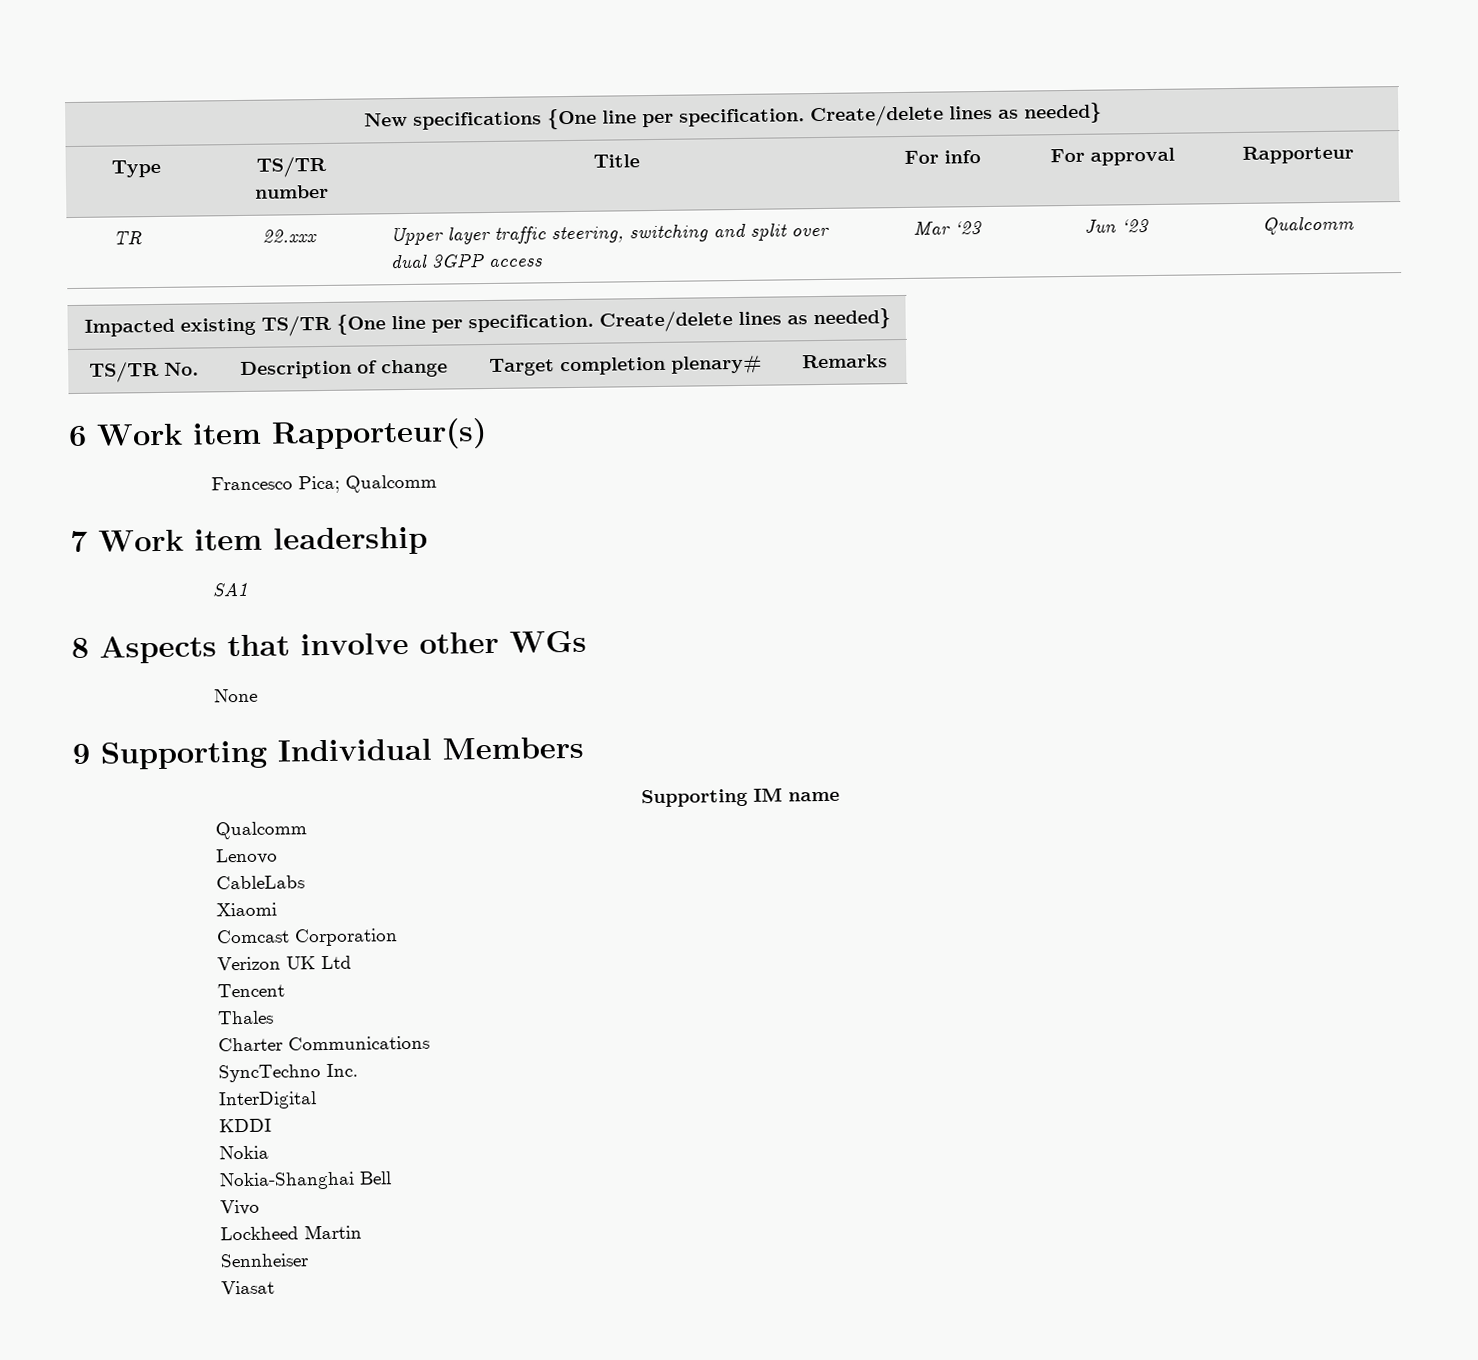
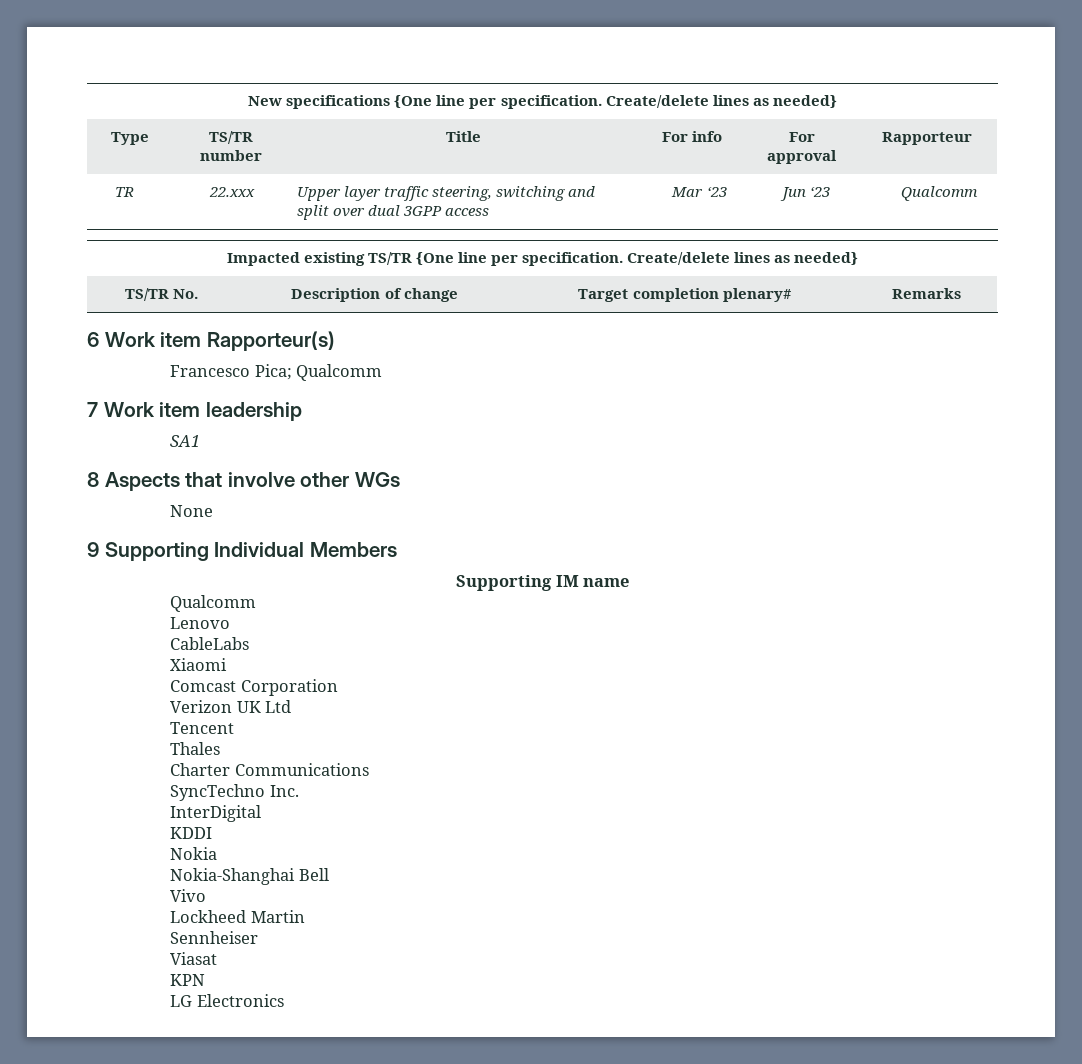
(275, 1287) none -> [170,974,206,986] [170,994,284,1007] // KPN // LG Electronics

